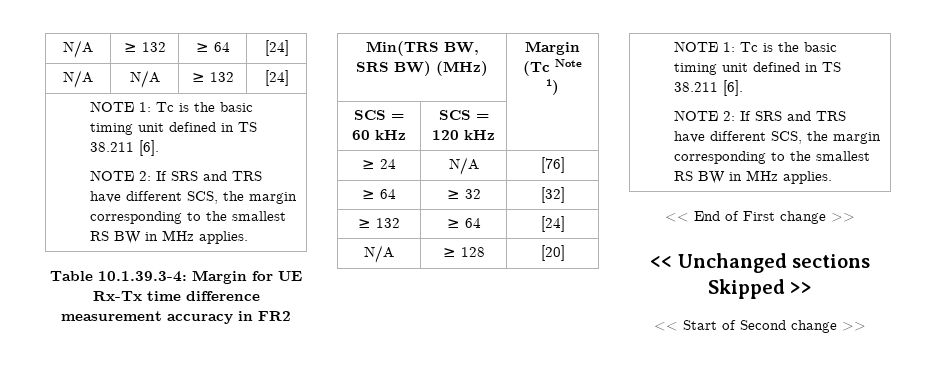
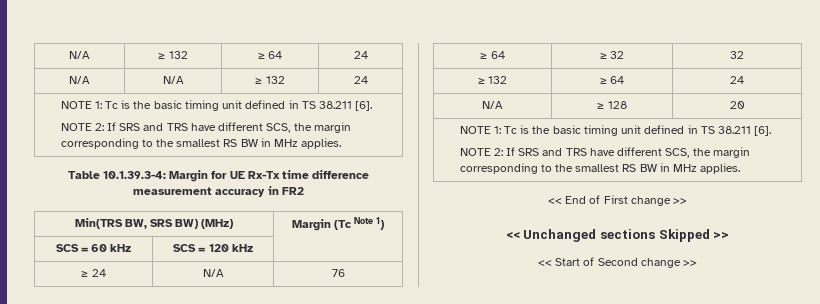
[264,40,289,56] [24] -> [353,51,368,59] 24
[264,70,289,86] [24] -> [353,76,368,84] 24
[540,157,565,173] [76] -> [331,269,345,277] 76
[540,187,565,203] [358,218,400,228] [446,218,481,228] [540,216,565,232] [32] // ≥ 132 | ≥ 64 | [24] -> [730,51,744,59] [477,76,508,84] [599,76,625,84] [730,76,744,84] 32 // ≥ 132 | ≥ 64 | 24
[540,245,565,261] [20] -> [729,101,745,109] 20

